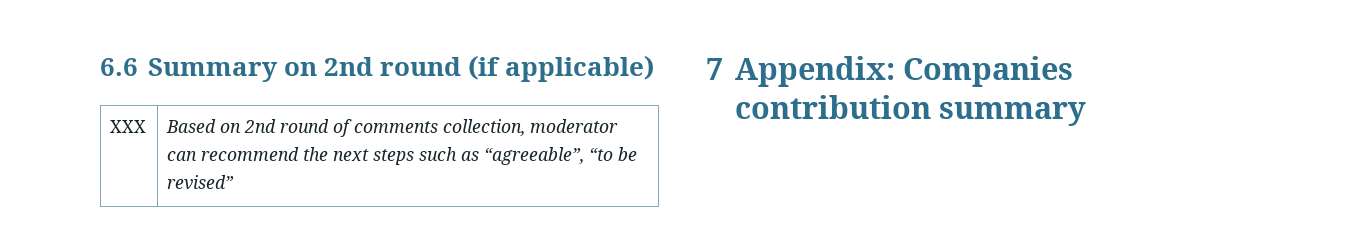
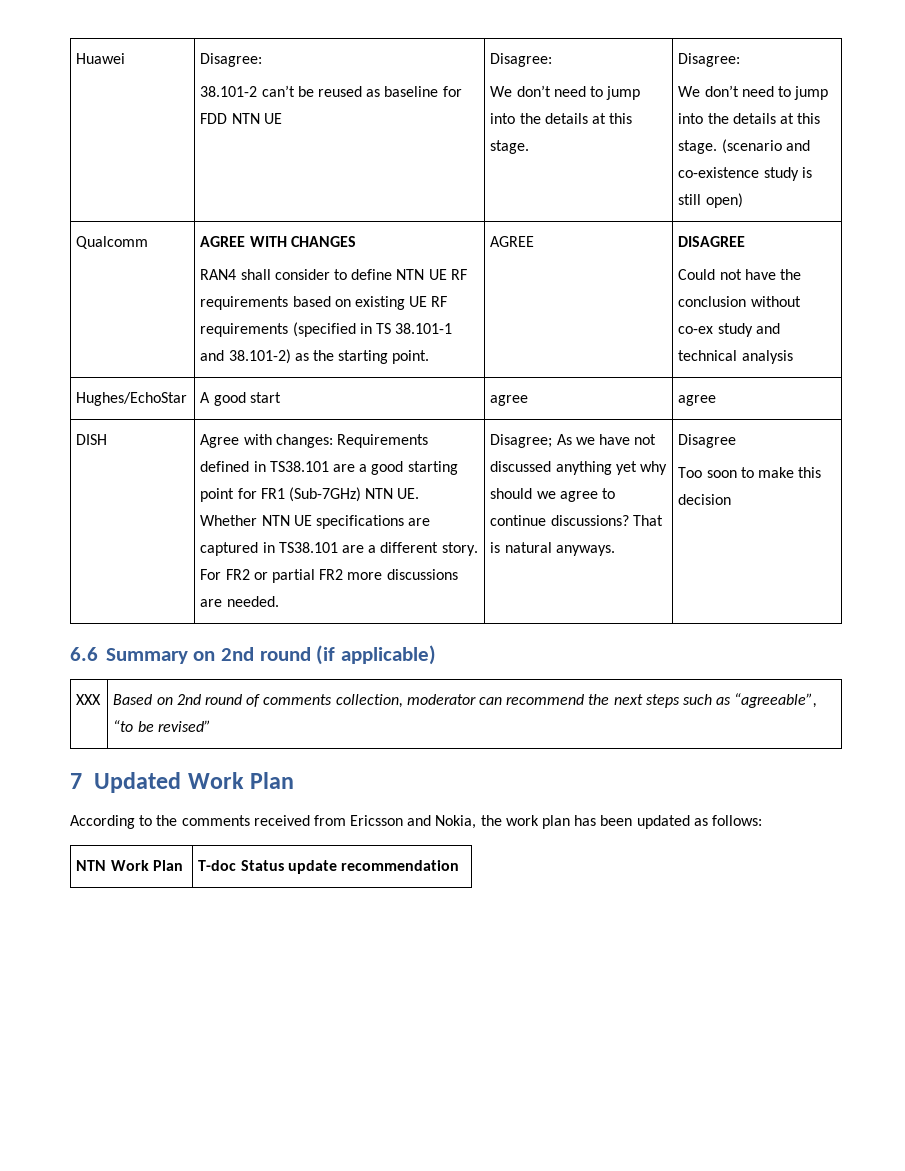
(100, 67) none -> [76,53,126,64] [200,53,263,67] [200,85,462,97] [200,113,282,124] [490,53,553,67] [490,85,641,100] [490,113,633,124] [490,140,530,154] [678,53,741,67] [678,85,829,100] [678,113,821,124] [678,139,810,154] [678,167,812,181] [678,193,743,208] [76,236,149,249] [200,236,356,247] [200,269,467,280] [200,296,448,310] [200,322,453,337] [200,349,430,364] [490,236,535,247] [678,236,746,247] [678,269,802,280] [678,296,801,307] [678,323,780,337] [678,350,793,364] [76,392,188,406] [200,392,281,406] [490,395,529,406] [678,395,717,406] [76,434,108,445] [200,434,429,448] [200,461,458,475] [200,487,420,502] [200,515,431,529] [200,542,478,556] [200,569,458,583] [200,596,279,607] [490,434,657,448] [490,461,668,475] [490,488,616,502] [490,515,663,526] [490,542,615,556] [678,434,737,448] [678,467,822,478] [678,494,732,505] Huawei | Disagree: // 38.101-2 can’t be reused as baseline for FDD NTN UE | Disagree: // We don’t need to jump into the details at this stage. | Disagree: // We don’t need to jump into the details at this stage. (scenario and co-existence study is still open) // Qualcomm | AGREE WITH CHANGES // RAN4 shall consider to define NTN UE RF requirements based on existing UE RF requirements (specified in TS 38.101-1 and 38.101-2) as the starting point. | AGREE | DISAGREE // Could not have the conclusion without co-ex study and technical analysis // Hughes/EchoStar | A good start | agree | agree // DISH | Agree with changes: Requirements defined in TS38.101 are a good starting point for FR1 (Sub-7GHz) NTN UE. Whether NTN UE specifications are captured in TS38.101 are a different story. For FR2 or partial FR2 more discussions are needed. | Disagree; As we have not discussed anything yet why should we agree to continue discussions? That is natural anyways. | Disagree // Too soon to make this decision //
[734,56,1073,87] [734,95,1086,126] Appendix: Companies contribution summary -> [94,772,295,793] [70,815,762,829] [76,860,183,871] [198,860,460,874] Updated Work Plan // According to the comments received from Ericsson and Nokia, the work plan has been updated as follows: // NTN Work Plan | T-doc Status update recommendation

